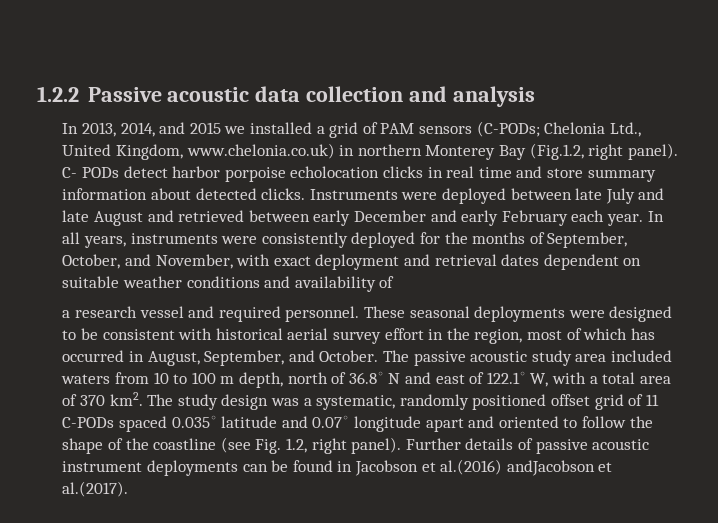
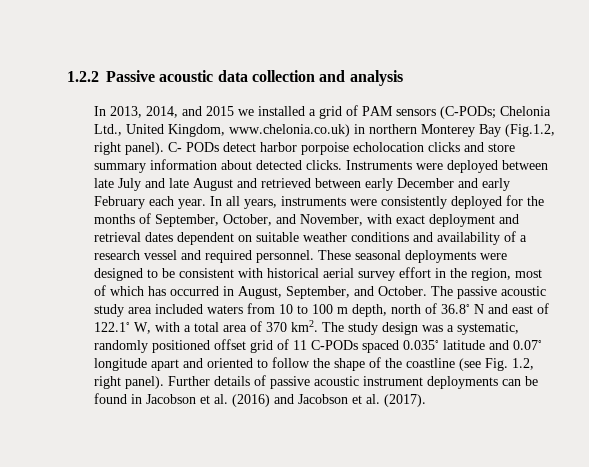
[427,166,512,178] in real time -> (460, 147) none
(395, 282) // -> (516, 236) none
[440,459,613,476] [62,481,129,497] al.(2016) andJacobson et al.(2017). -> [213,394,426,407] al. (2016) and Jacobson et al. (2017).

